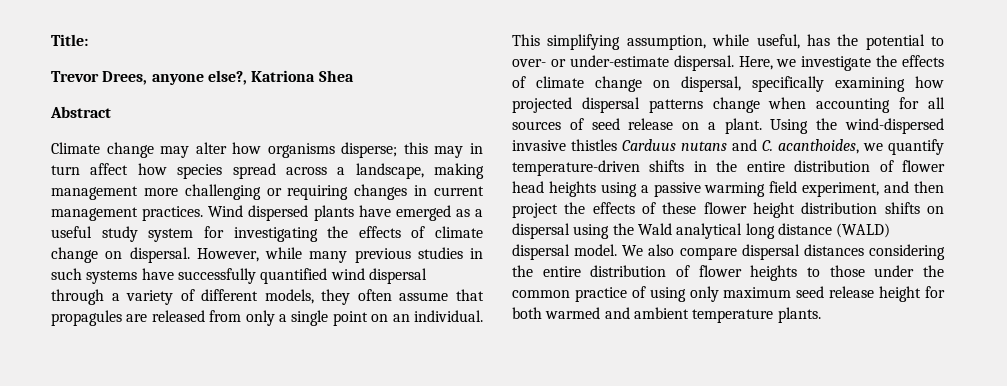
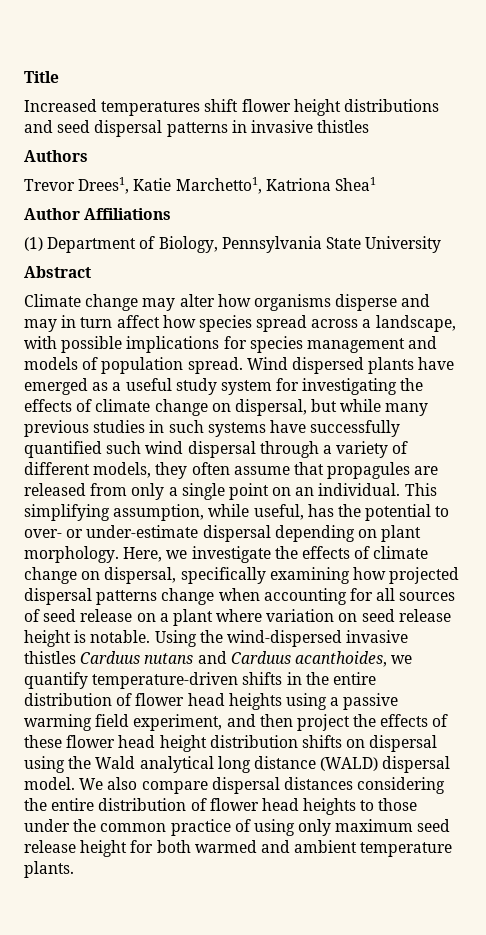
[51,34,88,46] [51,70,354,85] Title: // Trevor Drees, anyone else?, Katriona Shea -> [24,71,59,83] [24,99,439,116] [24,120,370,137] [24,150,88,162] [24,177,376,194] [24,208,172,220] [24,236,442,253] Title // Increased temperatures shift flower height distributions and seed dispersal patterns in invasive thistles // Authors // Trevor Drees1, Katie Marchetto1, Katriona Shea1 // Author Affiliations // (1) Department of Biology, Pennsylvania State University
[341,142,428,158] disperse; this -> [335,294,431,311] disperse and
[434,163,484,179] [51,184,484,200] [51,206,204,221] making management more challenging or requiring changes in current management practices. -> [24,336,438,353] [24,357,243,374] with possible implications for species management and models of population spread.
[129,247,259,263] dispersal. However, -> [234,399,338,416] dispersal, but
(328, 276) none -> [106,441,142,454] such
[673,55,734,71] dispersal. -> [202,525,422,542] [24,546,119,563] dispersal depending on plant morphology.
[724,118,762,134] plant. -> [172,609,451,626] [24,630,151,647] plant where variation on seed release height is notable.
[762,140,773,151] C. -> [230,651,291,664] Carduus
(747, 208) none -> [118,735,156,748] head
(742, 271) none -> [261,798,299,811] head

